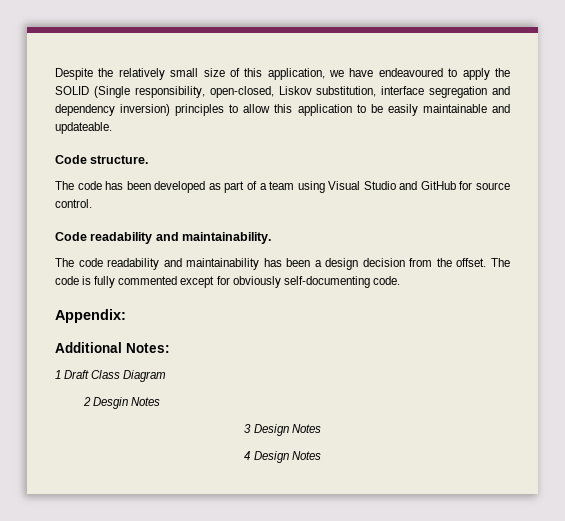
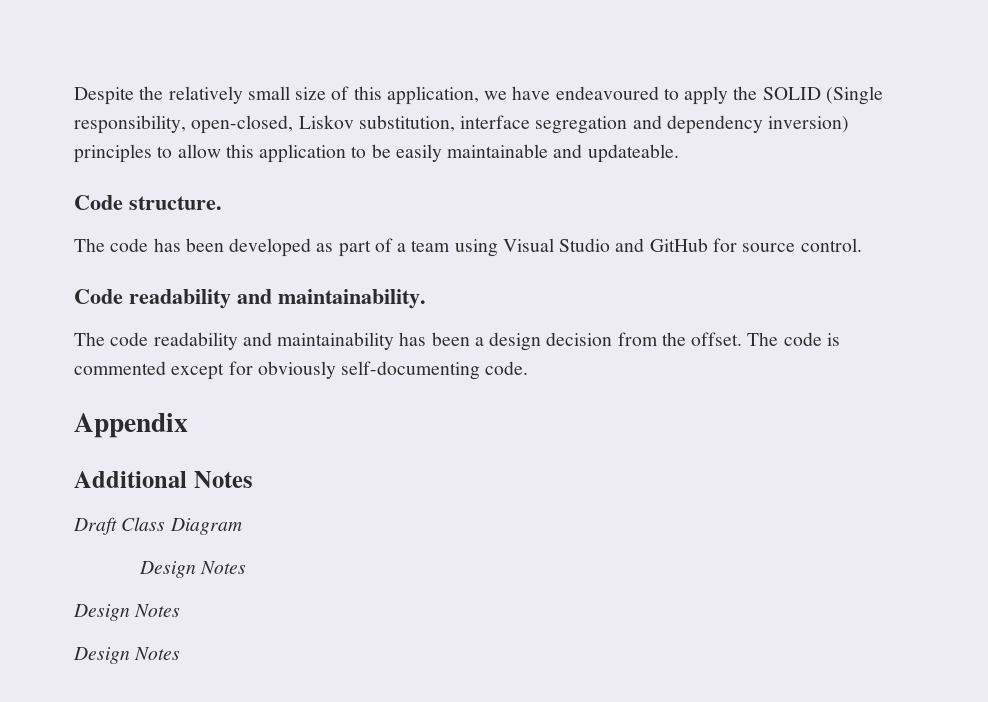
[94,276,116,288] fully -> (840, 339) none
[55,309,126,323] Appendix: -> [74,413,188,438] Appendix
[126,343,170,353] [55,370,61,379] Notes: // 1 -> [193,471,253,488] Notes //
[82,397,160,409] [244,424,321,436] [244,451,321,463] 2 Desgin Notes // 3 Design Notes // 4 Design Notes -> [138,561,247,578] [73,604,181,621] [73,647,181,664] Design Notes // Design Notes // Design Notes

